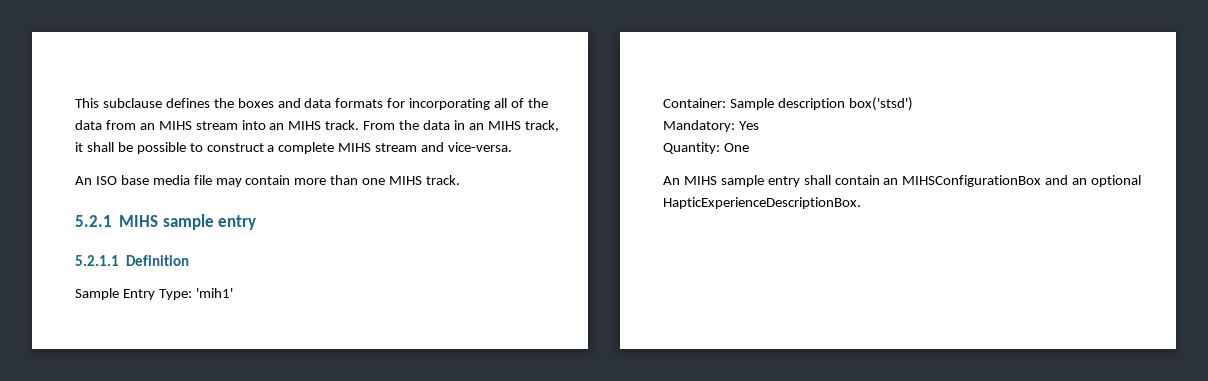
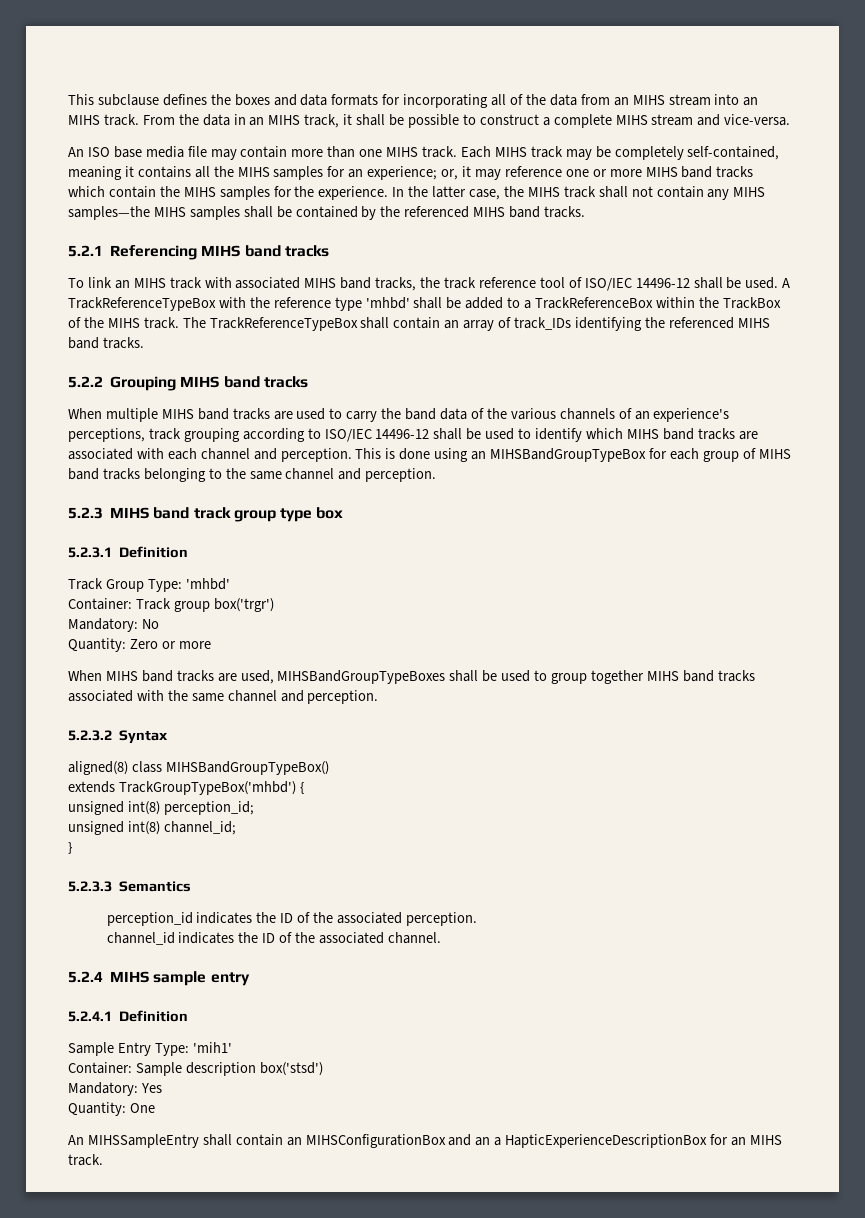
[75,215,112,227] // 5.2.1 -> [460,146,780,160] [68,166,754,180] [68,186,766,200] [68,206,586,220] [68,245,329,260] [68,277,791,291] [68,297,781,311] [68,317,770,331] [68,337,144,349] [68,376,308,391] [68,408,730,422] [68,428,758,442] [68,448,791,462] [68,468,437,482] [68,507,344,522] [68,546,189,558] [68,578,230,592] [68,598,274,612] [68,618,159,632] [68,638,211,652] [68,670,755,684] [68,690,379,704] [68,730,169,744] [68,761,329,775] [68,781,304,795] [68,801,254,815] [68,821,236,835] [68,842,72,854] [68,881,192,892] [106,912,477,926] [106,932,441,945] [68,971,103,983] Each MIHS track may be completely self-contained, meaning it contains all the MIHS samples for an experience; or, it may reference one or more MIHS band tracks which contain the MIHS samples for the experience. In the latter case, the MIHS track shall not contain any MIHS samples—the MIHS samples shall be contained by the referenced MIHS band tracks. // 5.2.1 Referencing MIHS band tracks // To link an MIHS track with associated MIHS band tracks, the track reference tool of ISO/IEC 14496-12 shall be used. A TrackReferenceTypeBox with the reference type 'mhbd' shall be added to a TrackReferenceBox within the TrackBox of the MIHS track. The TrackReferenceTypeBox shall contain an array of track_IDs identifying the referenced MIHS band tracks. // 5.2.2 Grouping MIHS band tracks // When multiple MIHS band tracks are used to carry the band data of the various channels of an experience's perceptions, track grouping according to ISO/IEC 14496-12 shall be used to identify which MIHS band tracks are associated with each channel and perception. This is done using an MIHSBandGroupTypeBox for each group of MIHS band tracks belonging to the same channel and perception. // 5.2.3 MIHS band track group type box // 5.2.3.1 Definition // Track Group Type: 'mhbd' // Container: Track group box('trgr') // Mandatory: No // Quantity: Zero or more // When MIHS band tracks are used, MIHSBandGroupTypeBoxes shall be used to group together MIHS band tracks associated with the same channel and perception. // 5.2.3.2 Syntax // aligned(8) class MIHSBandGroupTypeBox() // extends TrackGroupTypeBox('mhbd') { // unsigned int(8) perception_id; // unsigned int(8) channel_id; // } // 5.2.3.3 Semantics // perception_id indicates the ID of the associated perception. // channel_id indicates the ID of the associated channel. // 5.2.4
[75,255,119,266] 5.2.1.1 -> [68,1011,112,1022] 5.2.4.1
[683,175,800,187] MIHS sample entry -> [87,1134,199,1148] MIHSSampleEntry
[1091,175,1142,187] [663,197,861,209] optional HapticExperienceDescriptionBox. -> [494,1134,782,1148] [68,1154,103,1166] a HapticExperienceDescriptionBox for an MIHS track.

